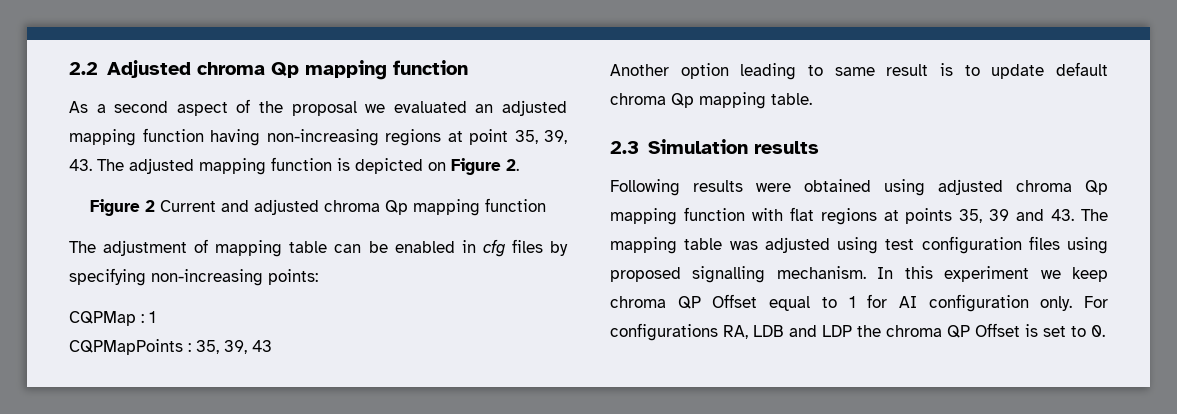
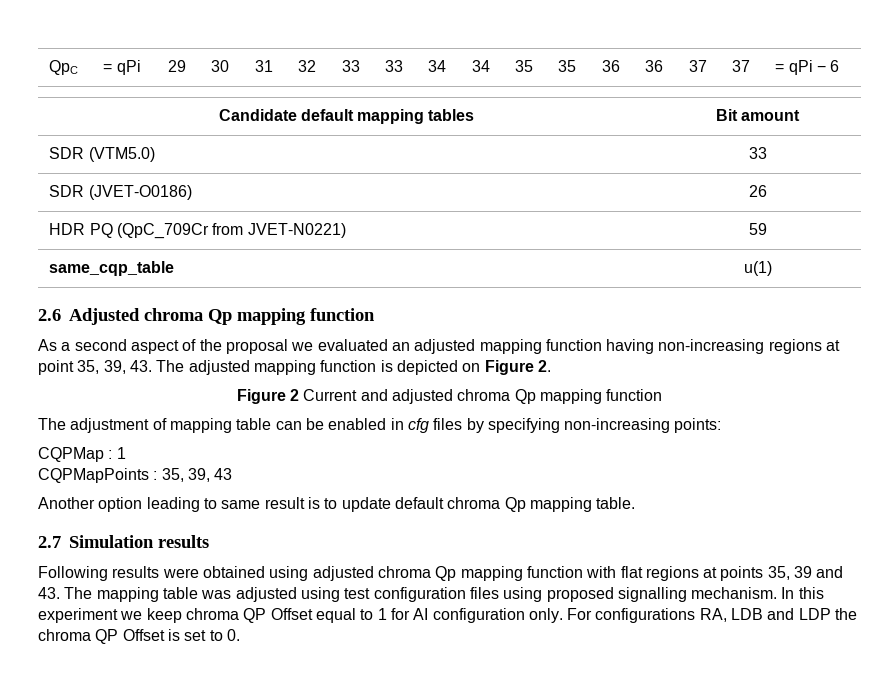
[69,62,98,75] 2.2 -> [49,60,79,75] [103,60,141,75] [168,60,187,72] [211,60,230,72] [255,60,274,72] [298,60,317,72] [342,60,361,72] [385,60,404,72] [428,60,447,72] [472,60,491,72] [515,60,534,72] [558,60,577,72] [602,60,621,72] [645,60,664,72] [689,60,708,72] [732,60,751,72] [775,60,840,75] [218,109,475,124] [715,109,801,121] [49,147,155,162] [748,147,767,159] [49,185,192,200] [748,185,767,197] [49,223,346,239] [748,223,767,235] [49,261,175,276] [743,261,772,276] [38,309,61,321] QpC | = qPi | 29 | 30 | 31 | 32 | 33 | 33 | 34 | 34 | 35 | 35 | 36 | 36 | 37 | 37 | = qPi − 6 // Candidate default mapping tables | Bit amount // SDR (VTM5.0) | 33 // SDR (JVET-O0186) | 26 // HDR PQ (QpC_709Cr from JVET-N0221) | 59 // same_сqp_table | u(1) // 2.6
[610,141,639,154] 2.3 -> [38,536,61,548] 2.7

